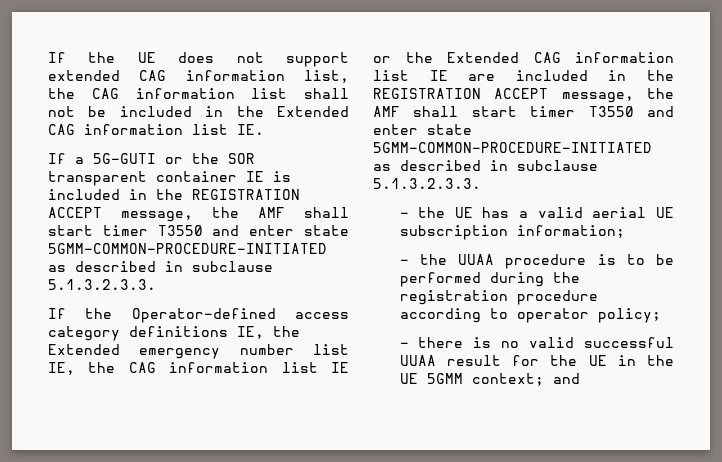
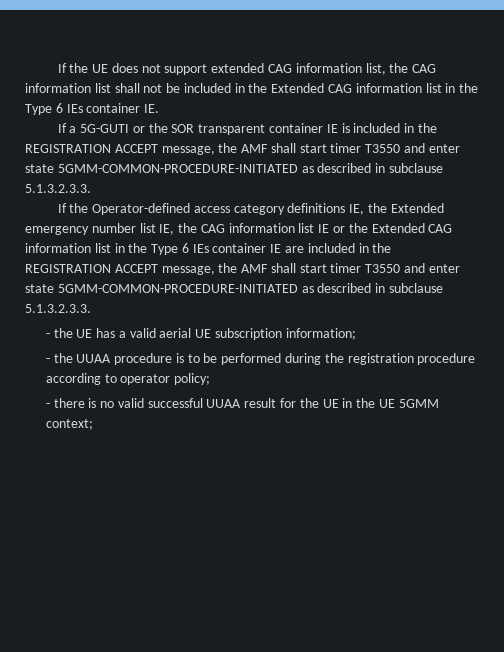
(228, 129) none -> [445,83,479,93] [25,103,141,115] in the Type 6 IEs container
(409, 75) none -> [114,243,267,255] in the Type 6 IEs container
[552,373,580,384] and -> (93, 424) none

